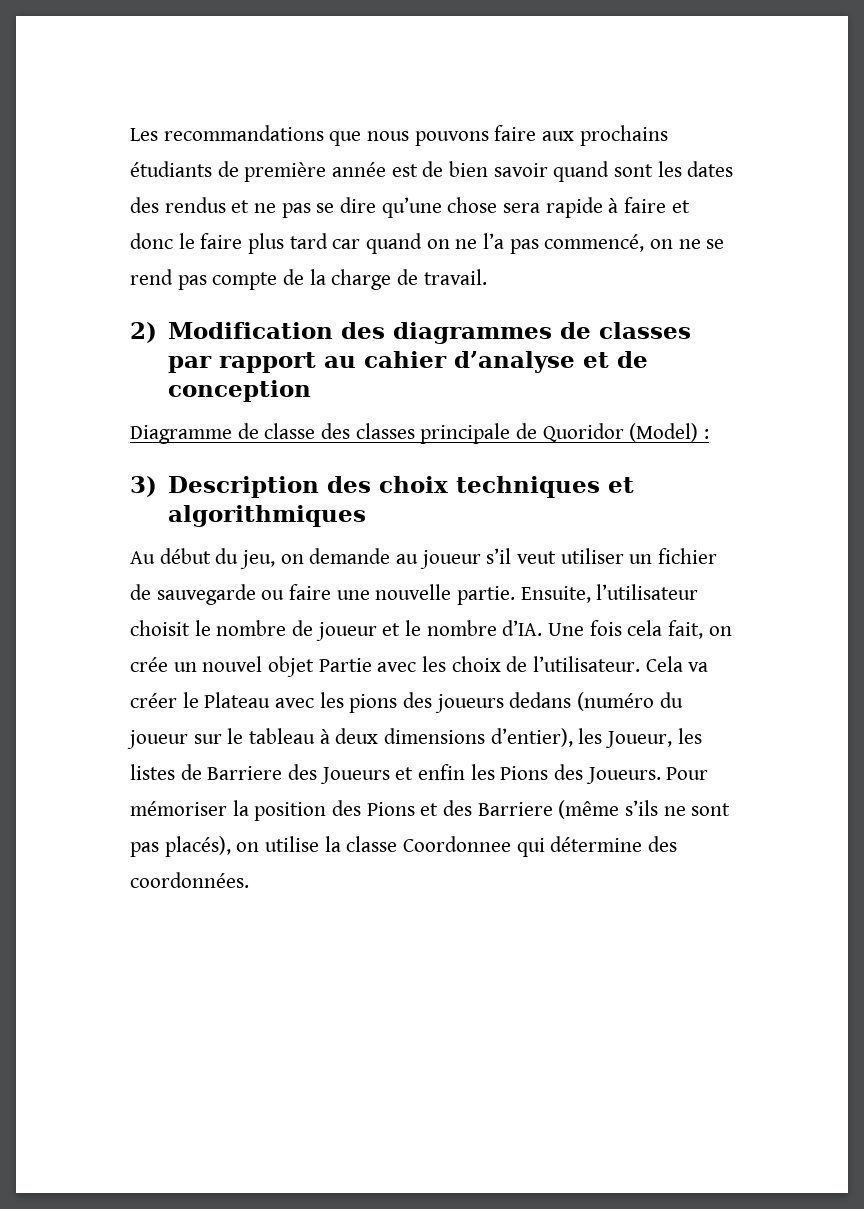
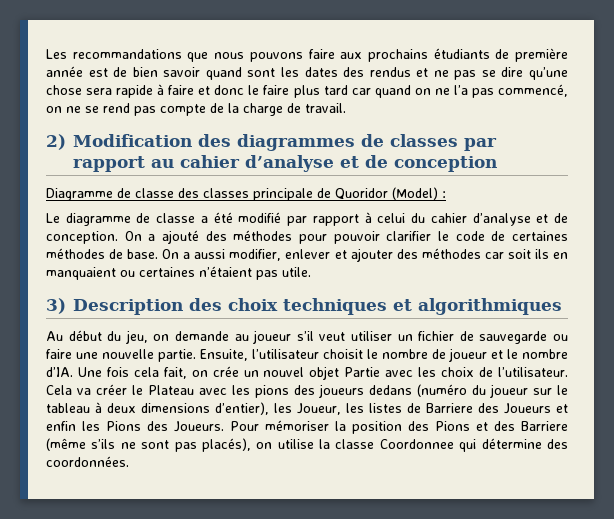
(710, 434) none -> [46,212,568,226] [46,230,569,244] [46,248,568,262] [46,266,311,280] // Le diagramme de classe a été modifié par rapport à celui du cahier d’analyse et de conception. On a ajouté des méthodes pour pouvoir clarifier le code de certaines méthodes de base. On a aussi modifier, enlever et ajouter des méthodes car soit ils en manquaient ou certaines n’étaient pas utile.

